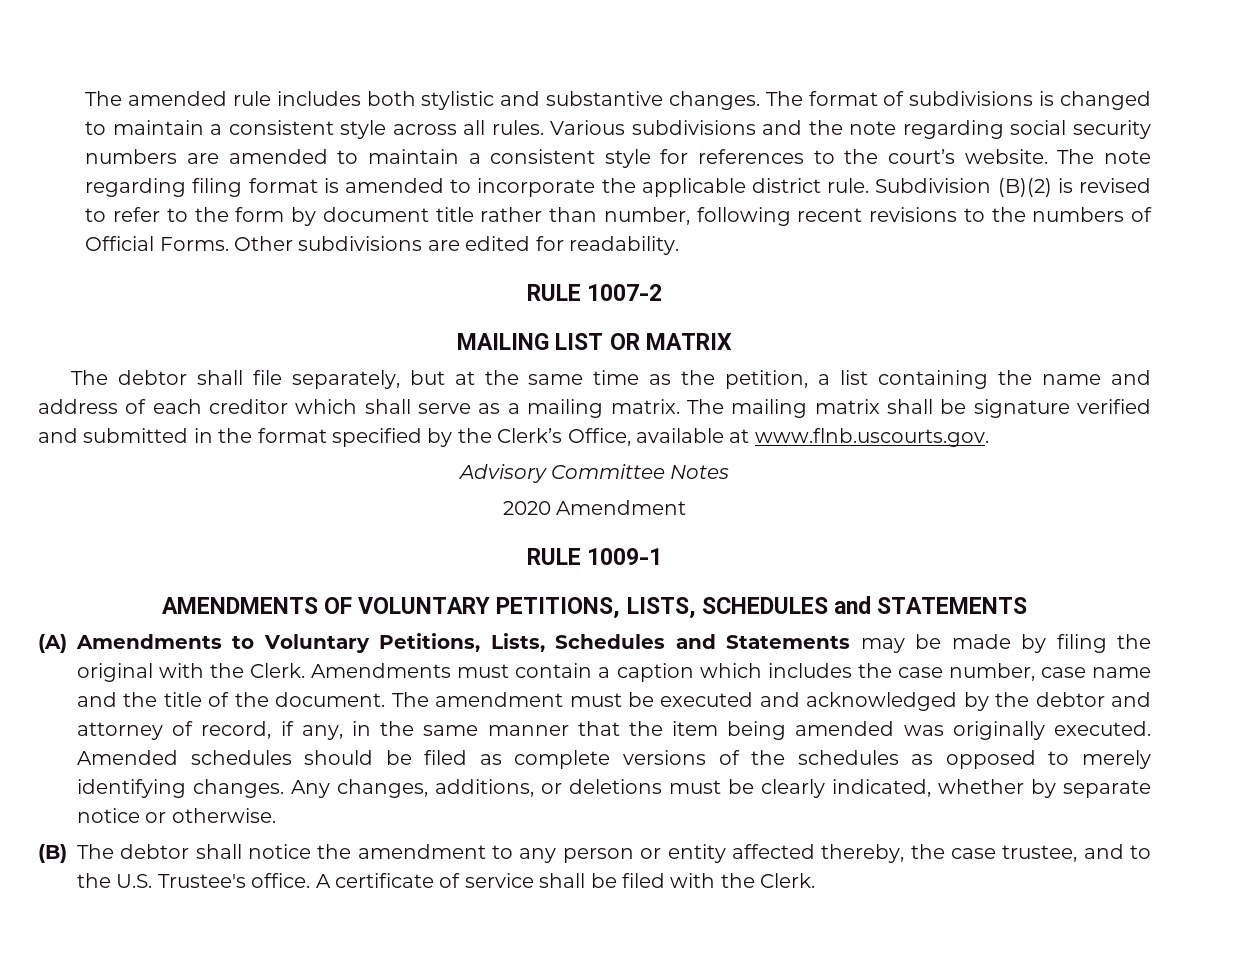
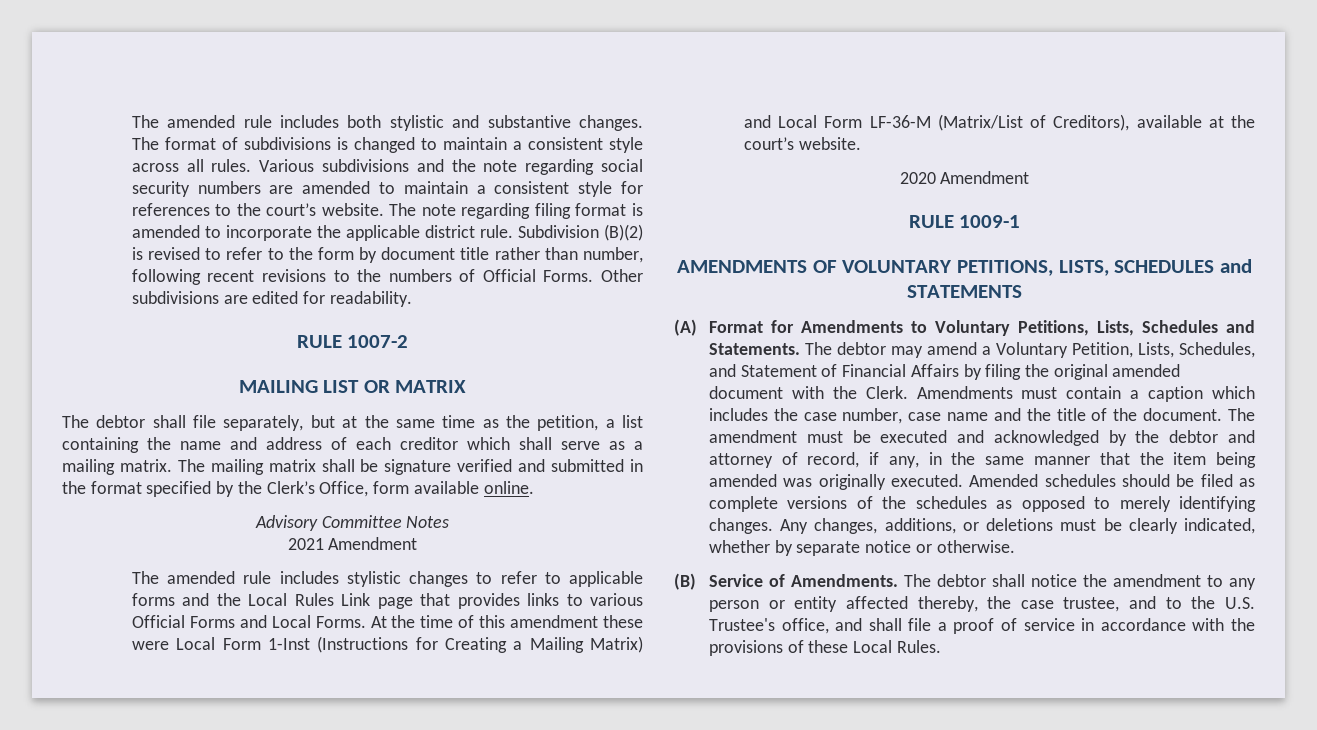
[635,428,989,447] available at www.flnb.uscourts.gov. -> [373,481,534,494] form available online.
(730, 472) none -> [287,537,418,550] [131,571,643,587] [131,593,644,609] [131,615,643,628] [131,636,644,653] [743,114,1255,131] [743,137,861,150] // 2021 Amendment // The amended rule includes stylistic changes to refer to applicable forms and the Local Rules Link page that provides links to various Official Forms and Local Forms. At the time of this amendment these were Local Form 1-Inst (Instructions for Creating a Mailing Matrix) and Local Form LF-36-M (Matrix/List of Creditors), available at the court’s website.
(67, 643) none -> [708,320,794,333] Format for
[726,634,1011,653] Statements may be made -> [708,342,1255,358] [708,364,959,377] Statements. The debtor may amend a Voluntary Petition, Lists, Schedules, and Statement of Financial Affairs
(153, 672) none -> [1112,364,1181,377] [708,386,783,399] amended document
(67, 853) none -> [708,574,898,587] Service of Amendments.
[251,873,816,888] office. A certificate of service shall be filed with the Clerk. -> [781,618,1255,634] [708,640,941,656] office, and shall file a proof of service in accordance with the provisions of these Local Rules.

